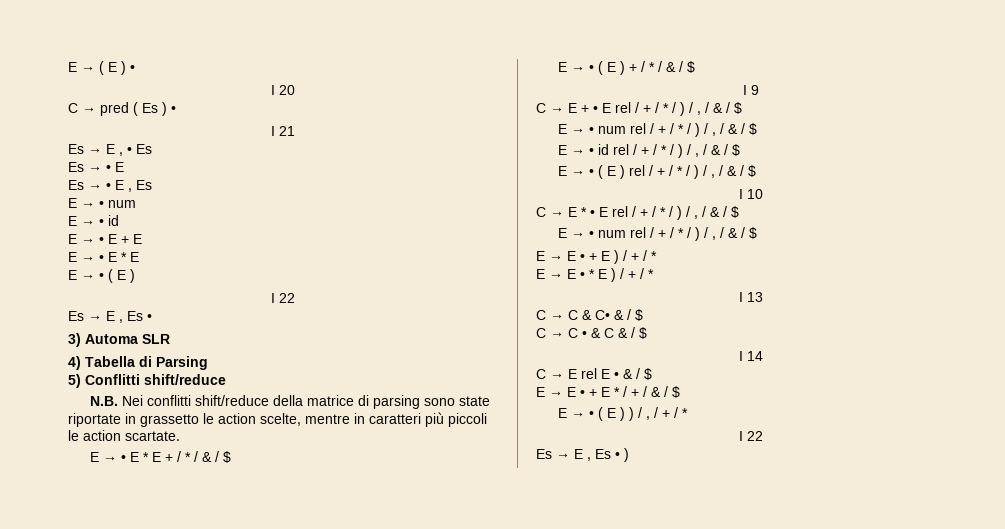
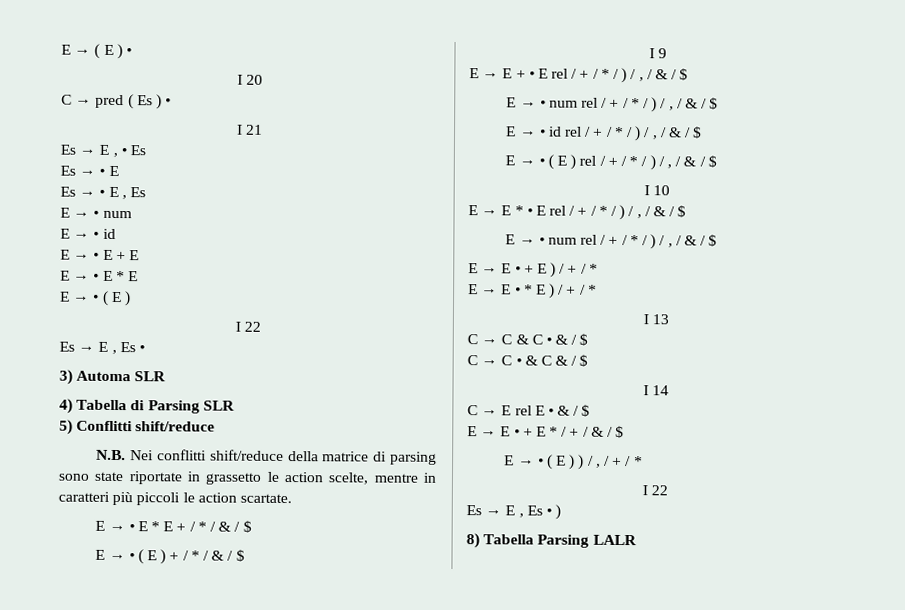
(208, 363) none -> [202,400,235,411] SLR
[536,103,546,113] C -> [469,68,479,79] E
[536,207,546,217] C -> [468,205,478,216] E
[595,310,610,320] C• -> [531,334,552,345] C •
(629, 455) none -> [466,533,637,549] // 8) Tabella Parsing LALR

